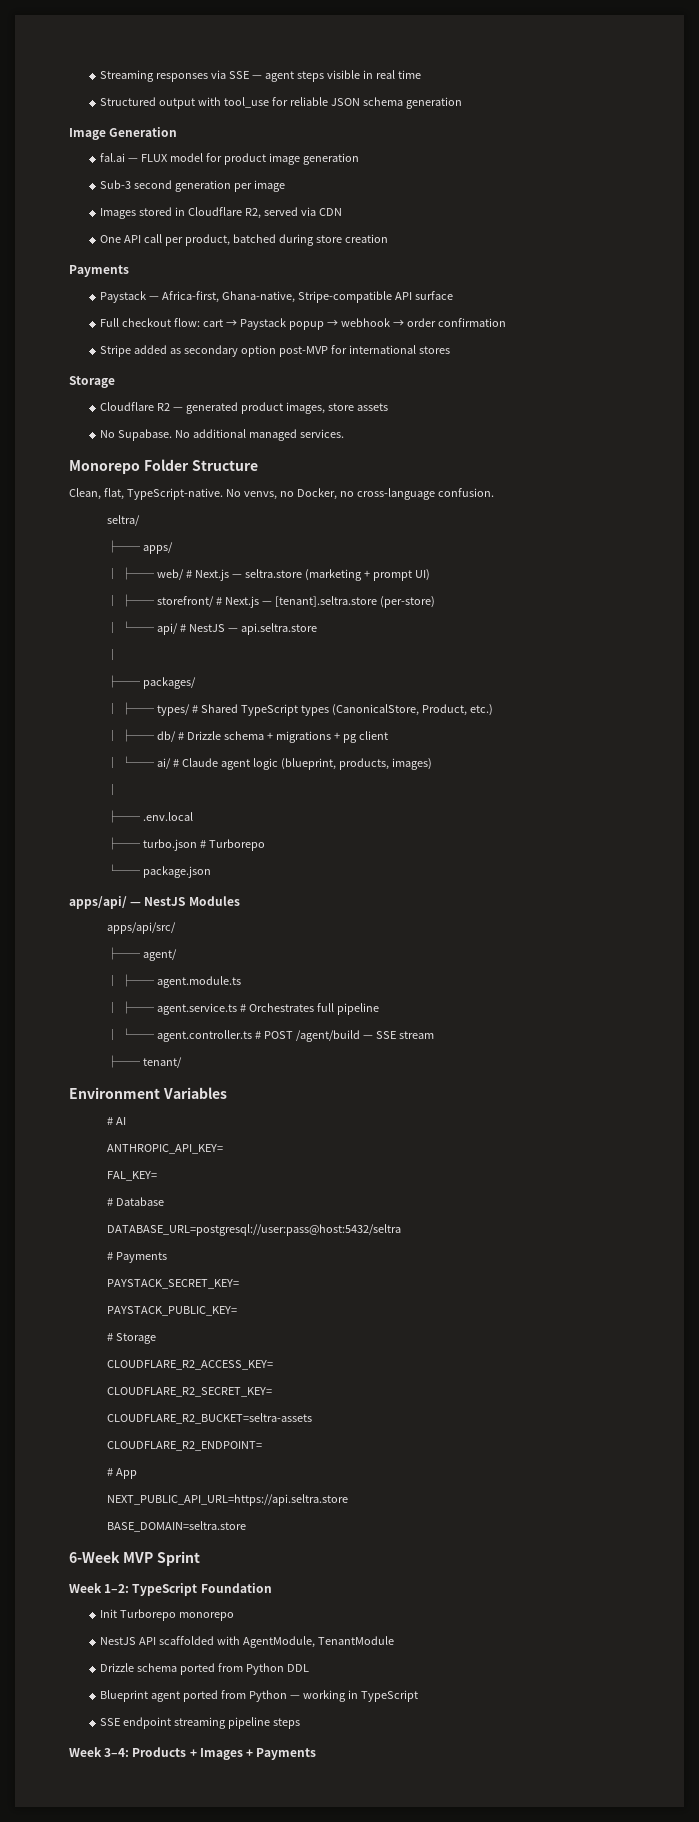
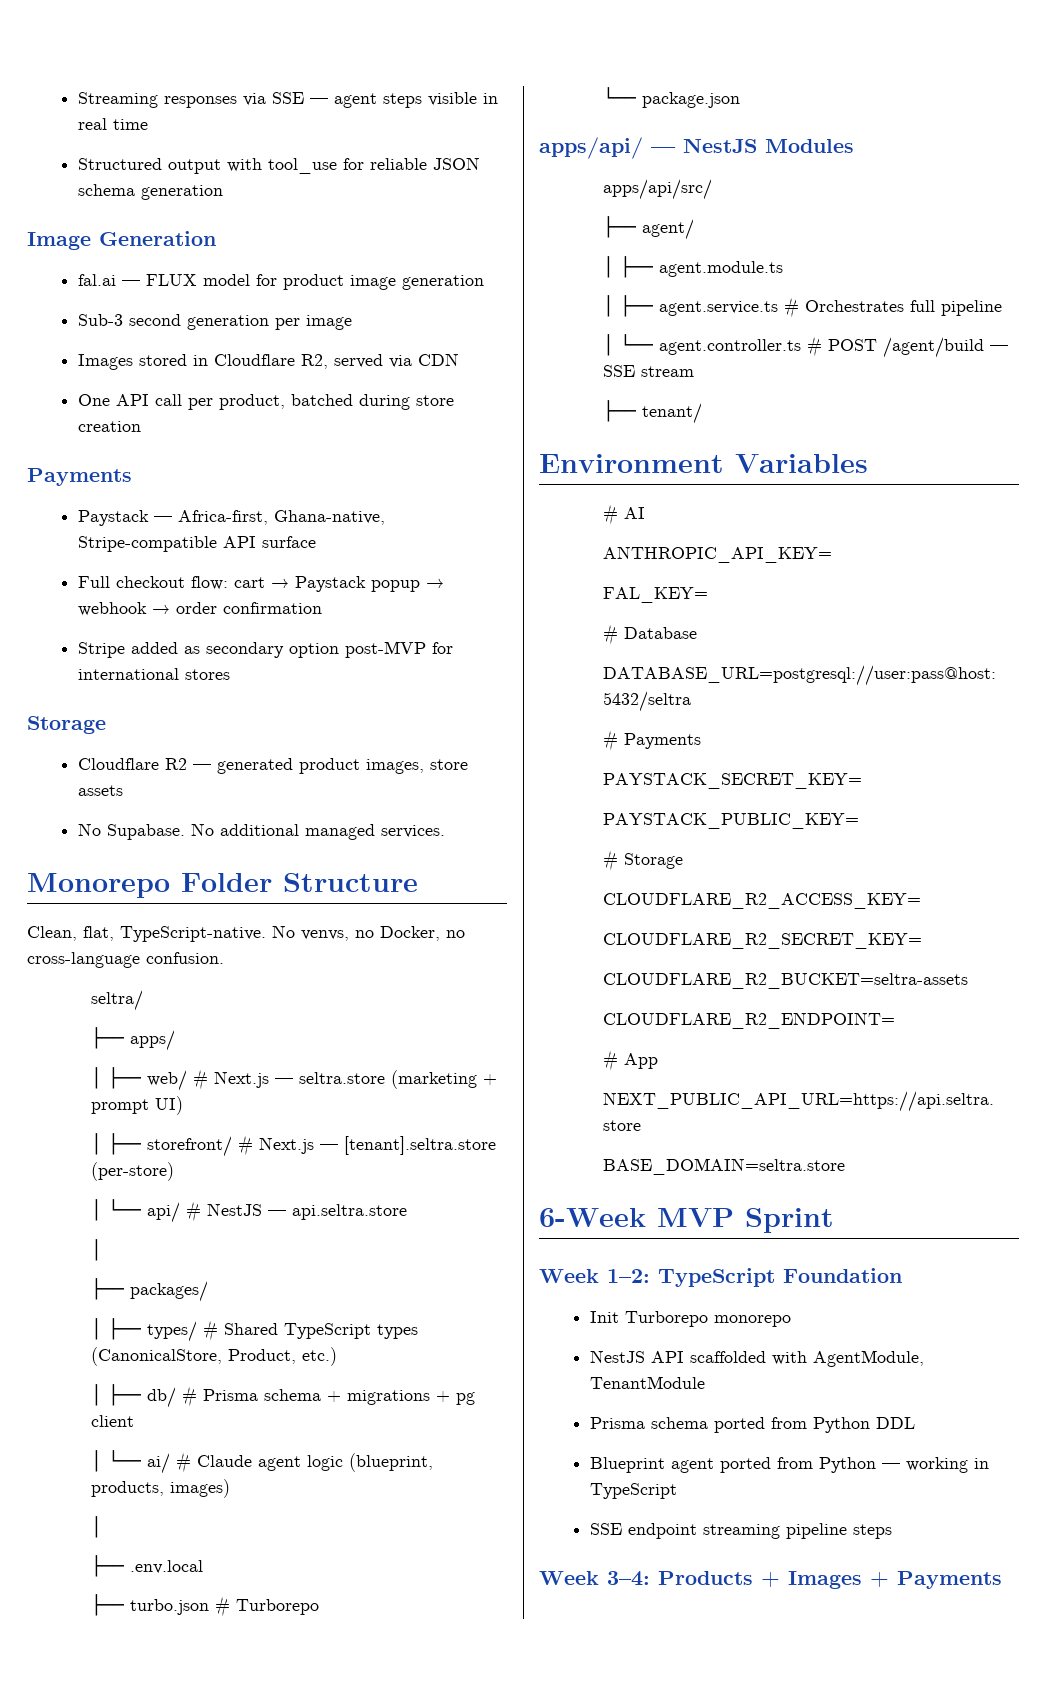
[186,731,221,740] Drizzle -> [202,1389,258,1401] Prisma
[100,1663,135,1672] Drizzle -> [590,1417,646,1429] Prisma

